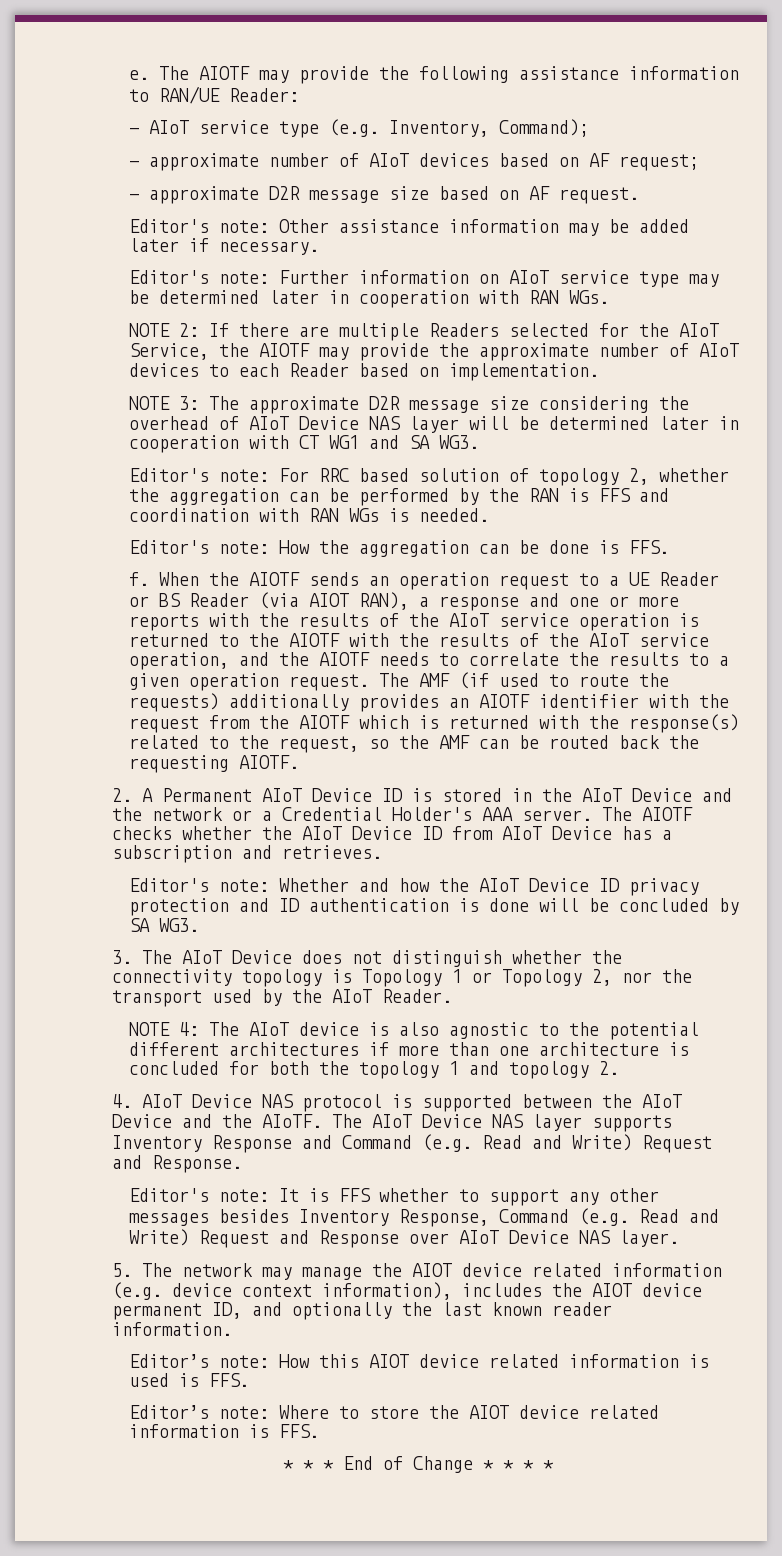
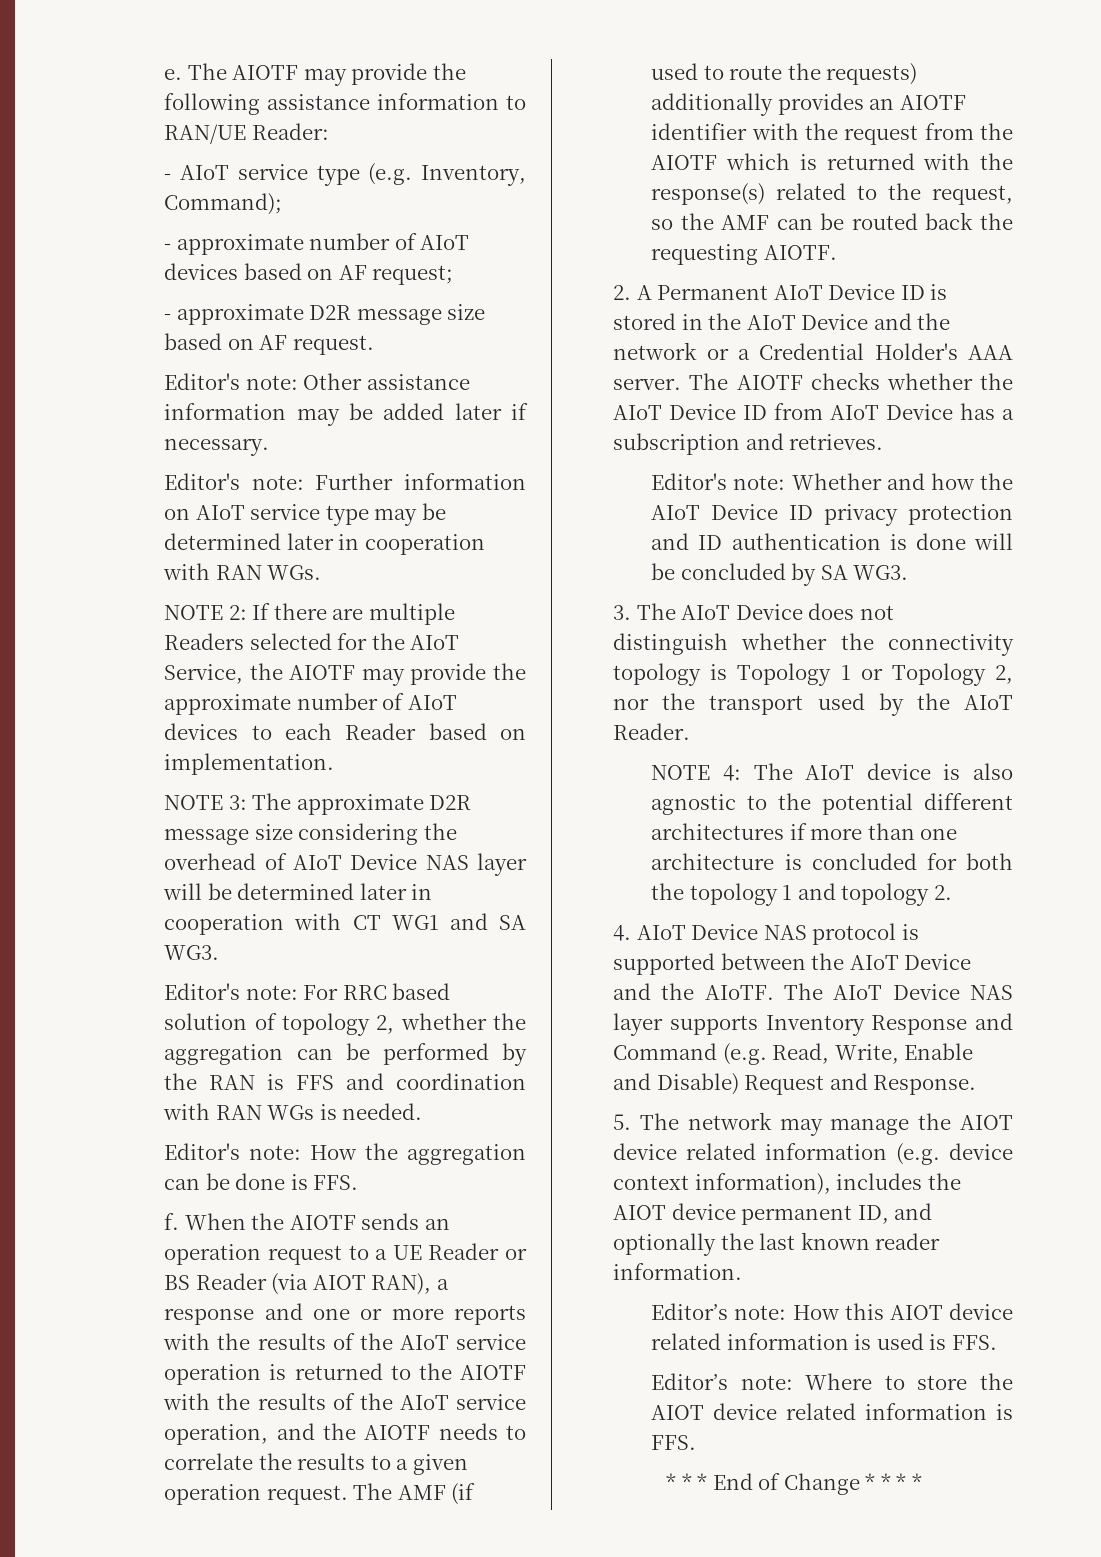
[481,1134,712,1153] [111,1155,242,1173] [128,1188,659,1206] [128,1208,719,1227] [128,1229,679,1248] Read and Write) Request and Response. // Editor's note: It is FFS whether to support any other messages besides Inventory Response, Command (e.g. Read and Write) Request and Response over AIoT Device NAS layer. -> [772,1043,974,1064] [613,1073,977,1095] Read, Write, Enable and Disable) Request and Response.

